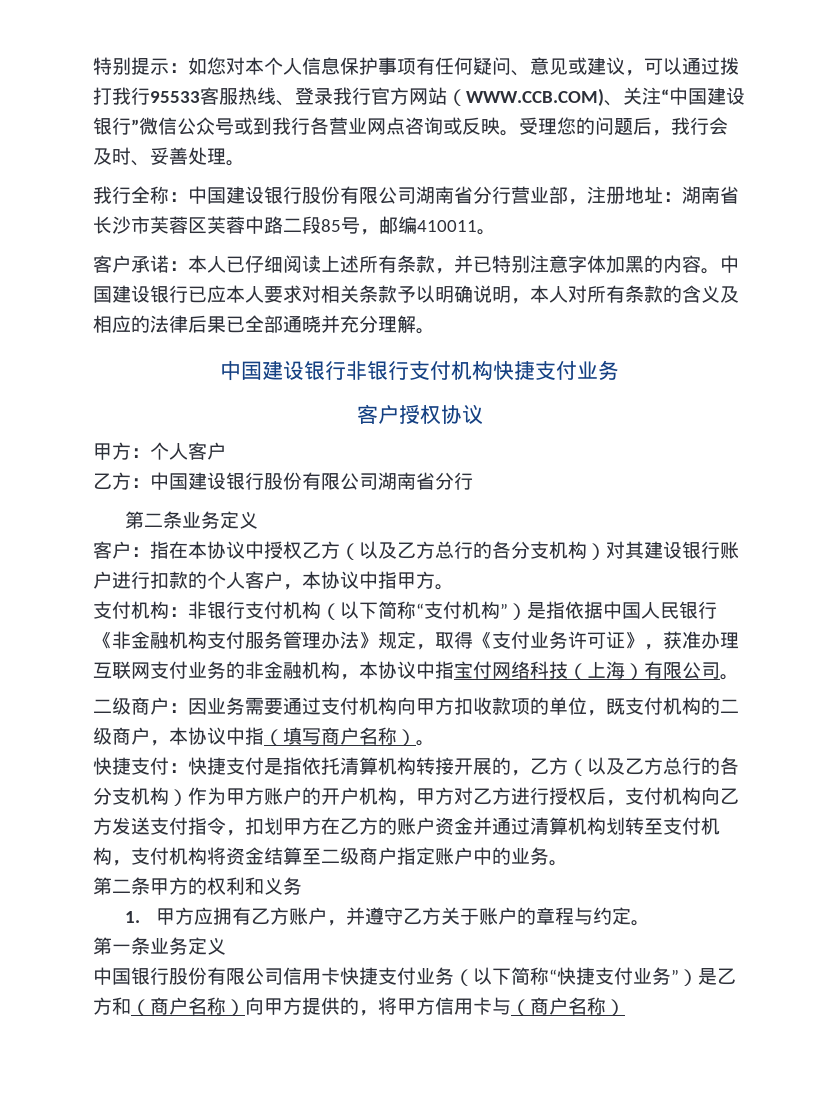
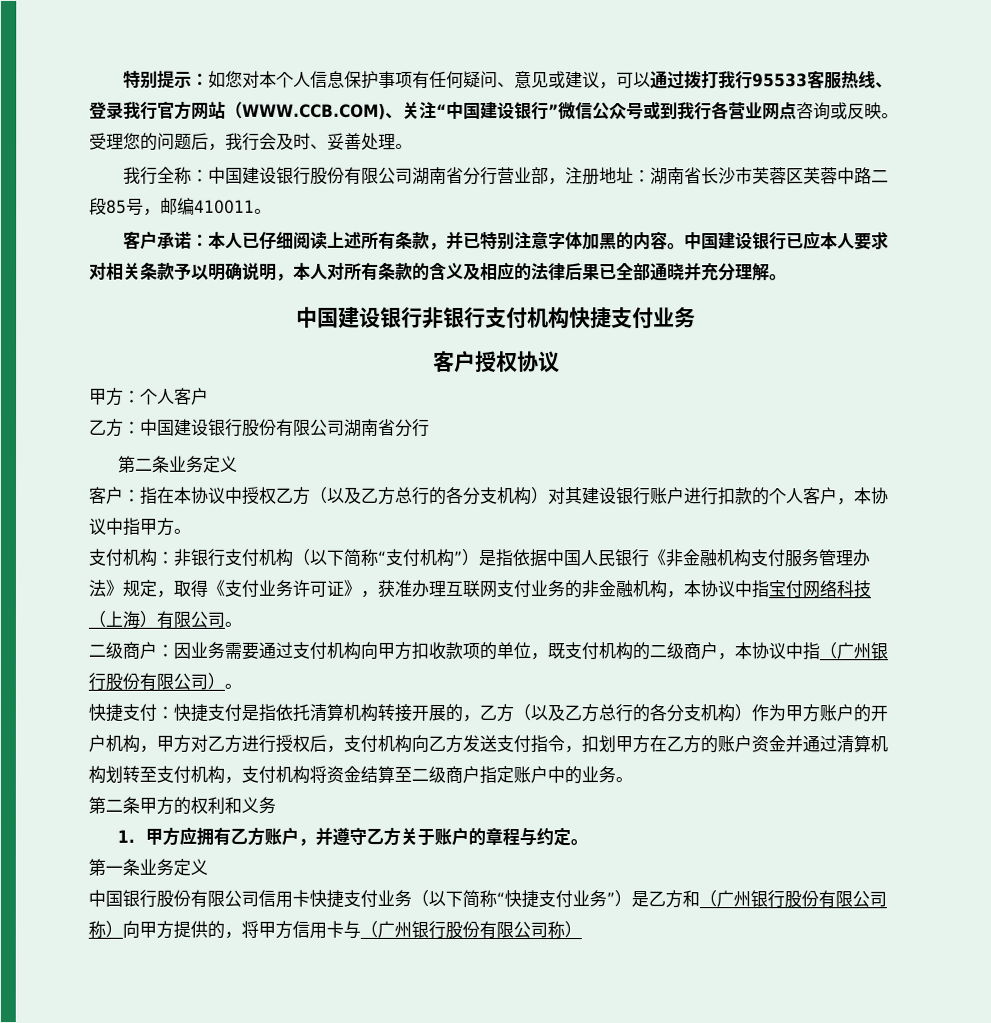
[283,727,397,745] 填写商户名称 -> [836,642,888,660] [88,672,208,691] 广州银行股份有限公司
[150,997,207,1015] 商户名 -> [716,890,887,909] 广州银行股份有限公司
[530,997,587,1015] 商户名 -> [377,920,548,940] 广州银行股份有限公司

